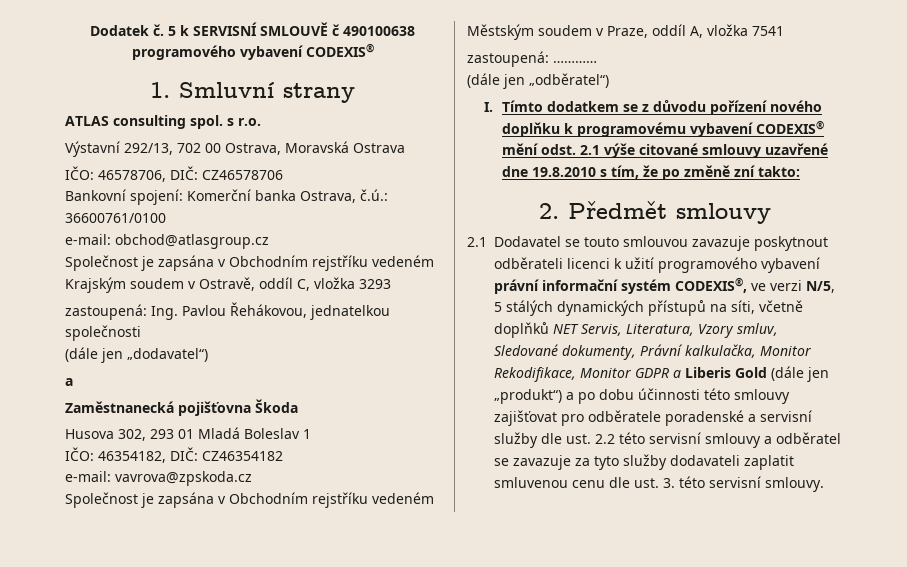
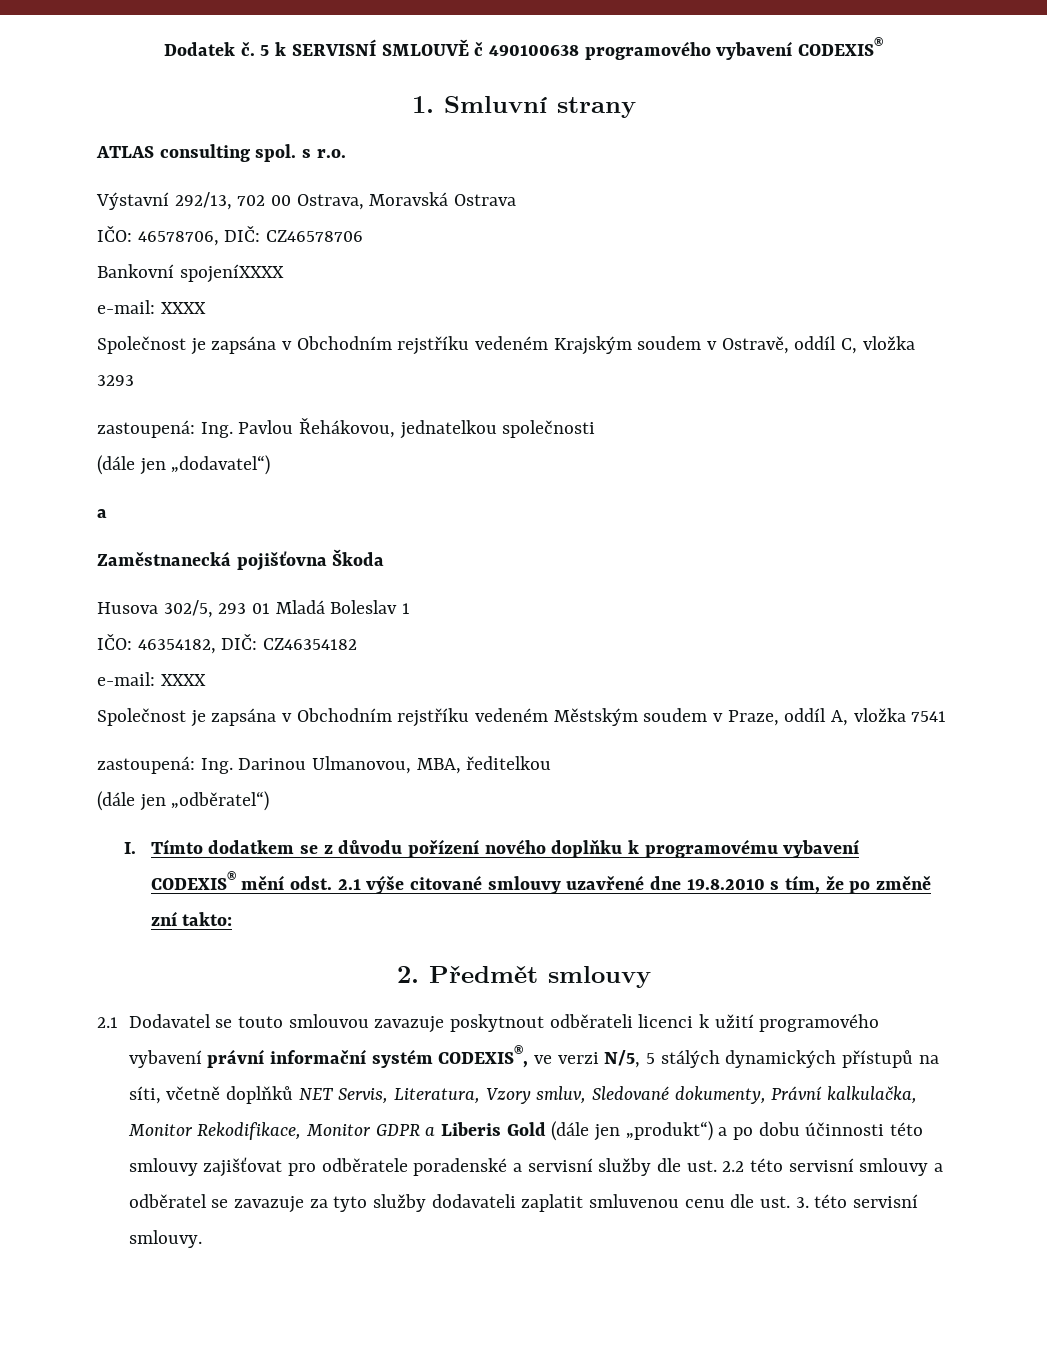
[130,189,388,205] [65,213,166,223] [65,234,269,249] spojení: Komerční banka Ostrava, č.ú.: 36600761/0100 // e-mail: obchod@atlasgroup.cz -> [179,264,284,283] [97,300,206,314] spojeníXXXX // e-mail: XXXX
[118,429,146,441] 302, -> [163,600,213,618] 302/5,
[115,471,252,486] vavrova@zpskoda.cz -> [160,674,206,686] XXXX
[553,61,597,63] ………… -> [200,756,552,774] Ing. Darinou Ulmanovou, MBA, ředitelkou

